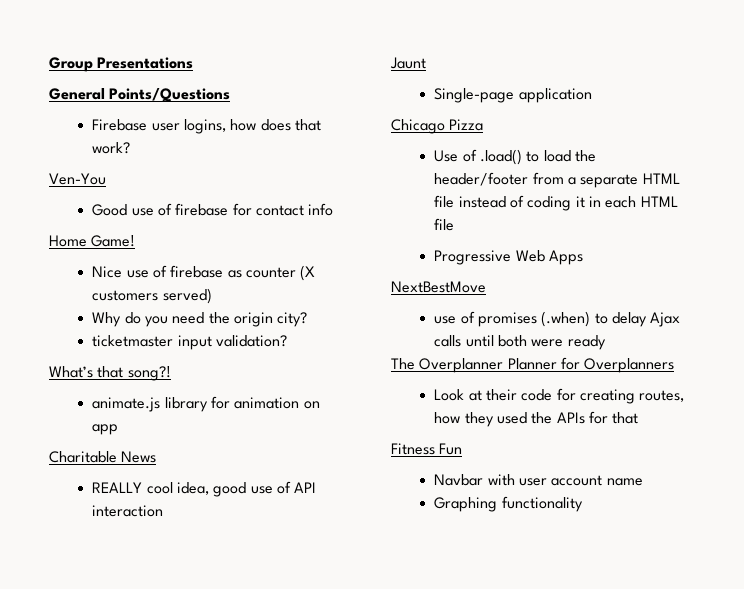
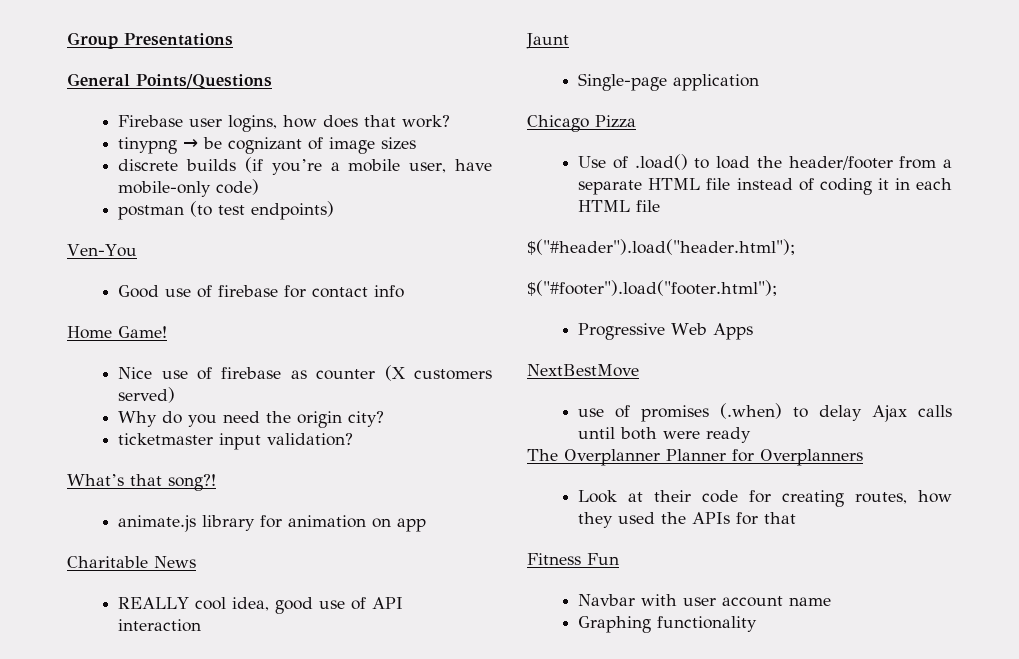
(131, 148) none -> [118,137,417,154] [118,157,492,175] [118,179,260,197] [118,201,335,220] // tinypng → be cognizant of image sizes // discrete builds (if you’re a mobile user, have mobile-only code) // postman (to test endpoints)
(455, 224) none -> [527,239,795,255] [527,280,777,296] // $("#header").load("header.html"); // $("#footer").load("footer.html");

